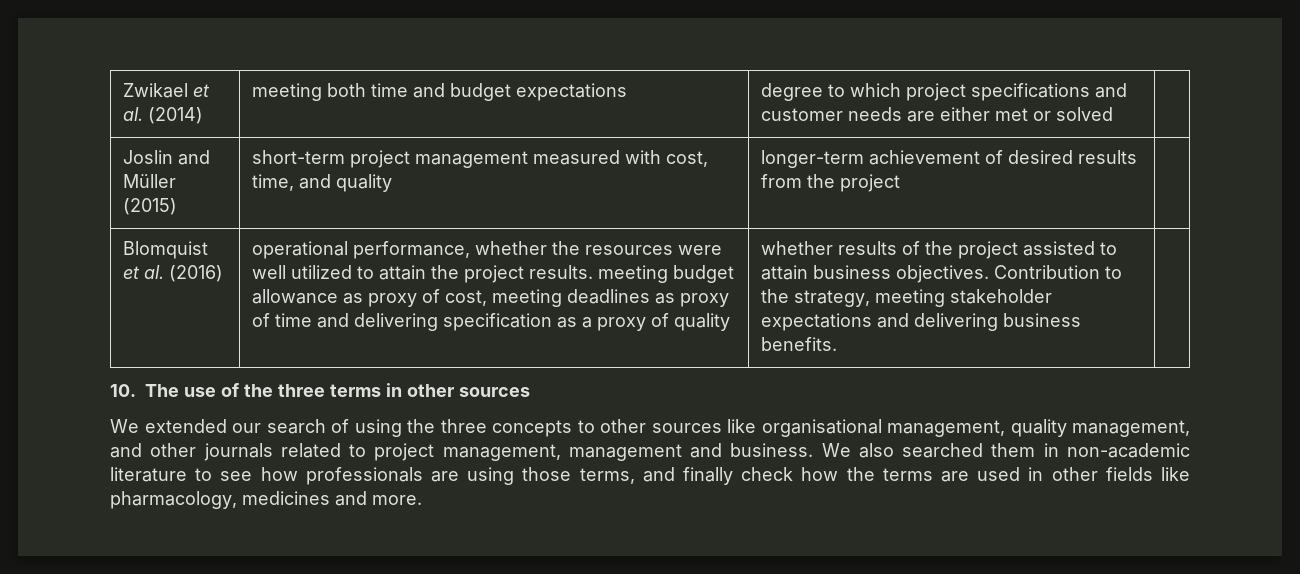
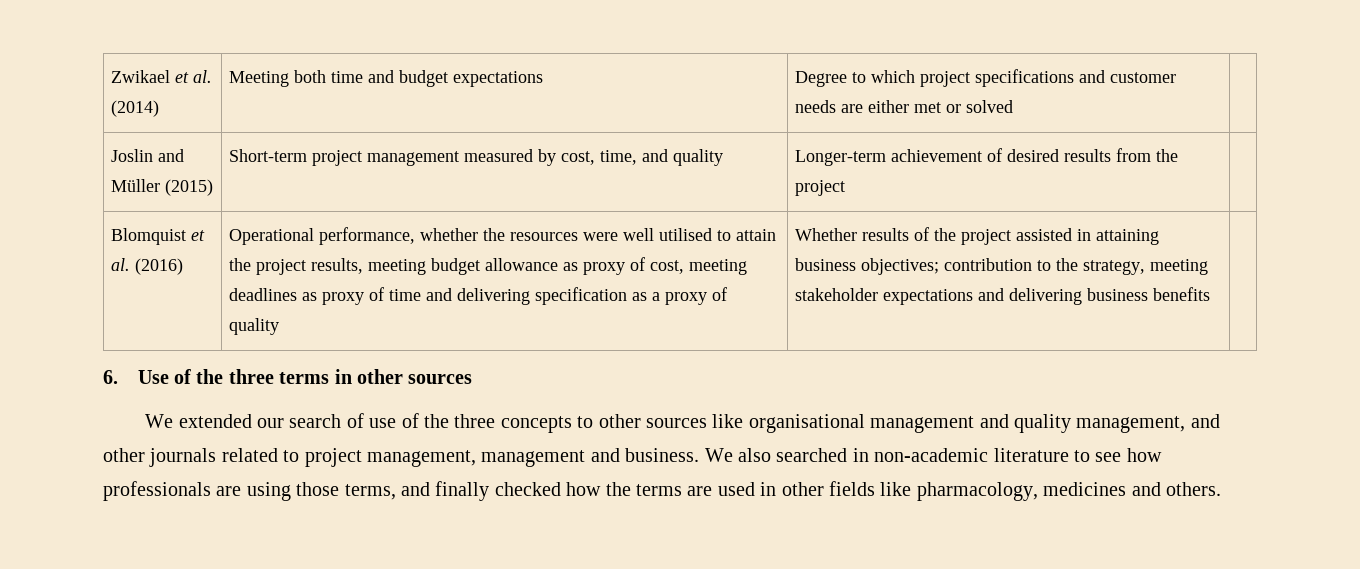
[251,83,322,101] meeting -> [229,71,290,87] Meeting
[760,83,823,101] degree -> [795,71,848,87] Degree
[251,150,345,164] short-term -> [229,149,308,162] Short-term
[624,150,661,164] with -> [538,149,557,166] by
[760,150,864,168] longer-term -> [795,150,887,166] Longer-term
[251,241,348,259] operational -> [229,228,315,245] Operational
[290,265,352,279] utilized -> [659,228,713,241] utilised
[528,265,593,279] results. -> [311,258,364,274] results,
[760,241,833,255] whether -> [795,228,858,241] Whether
[1099,242,1117,255] [760,265,1100,283] to attain business objectives. Contribution -> [1077,229,1160,245] [795,258,1033,275] in attaining business objectives; contribution
[760,337,837,351] [110,384,216,397] benefits. | // 10. The use -> [1153,287,1211,301] [103,370,169,384] benefits | // 6. Use
[354,419,402,437] using -> [369,413,419,428] use of
[887,420,1005,437] management, -> [870,414,1009,433] management and
[991,443,1036,457] them -> (848, 455) none
[741,467,794,481] check -> [494,482,561,496] checked
[372,495,422,505] more. -> [1165,482,1221,496] others.

